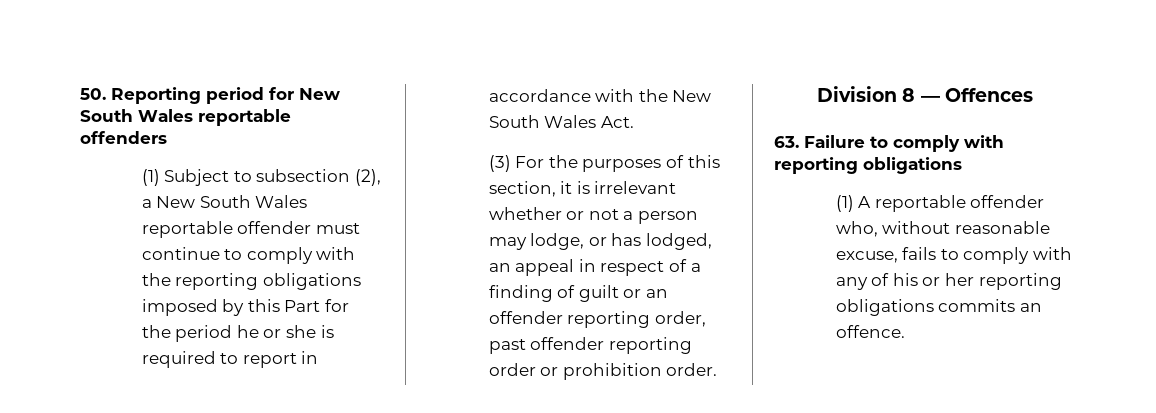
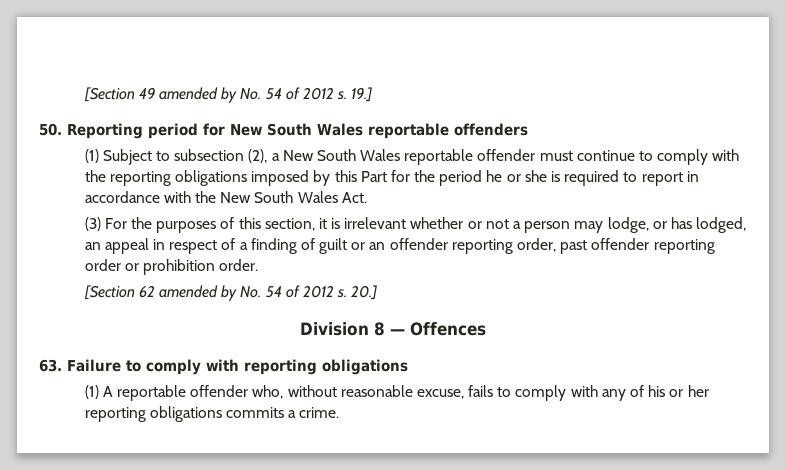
(80, 94) none -> [83,87,373,103] [Section 49 amended by No. 54 of 2012 s. 19.] //
(718, 369) none -> [83,285,378,301] // [Section 62 amended by No. 54 of 2012 s. 20.]
[1019,303,1042,312] [835,325,905,338] an offence. -> [288,407,340,418] a crime.

